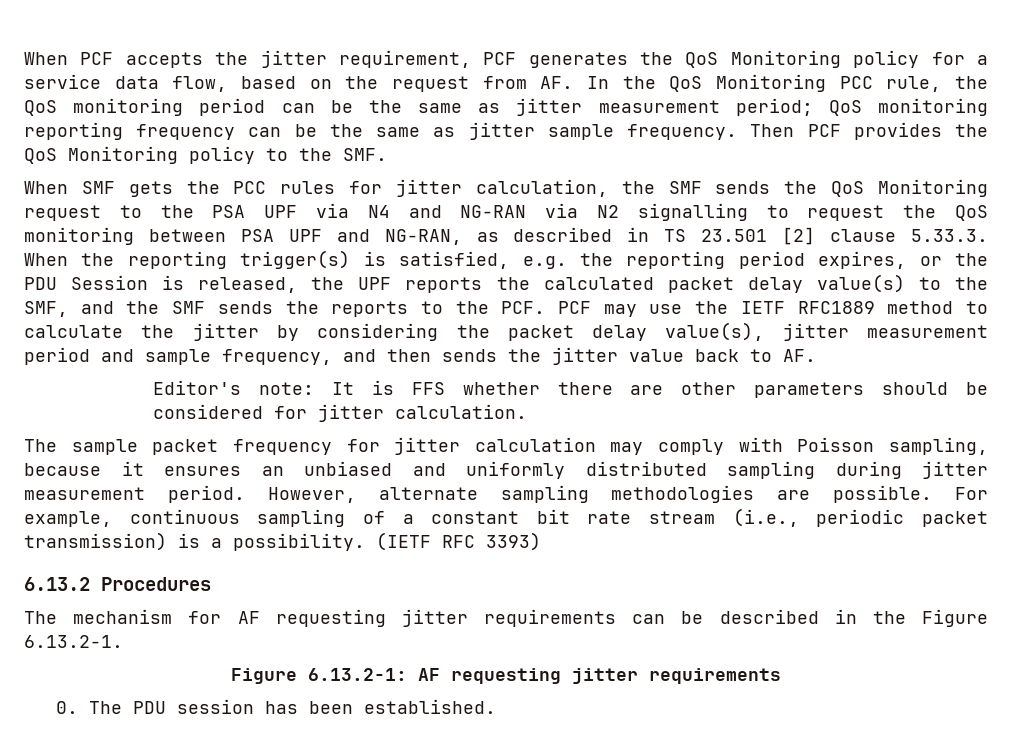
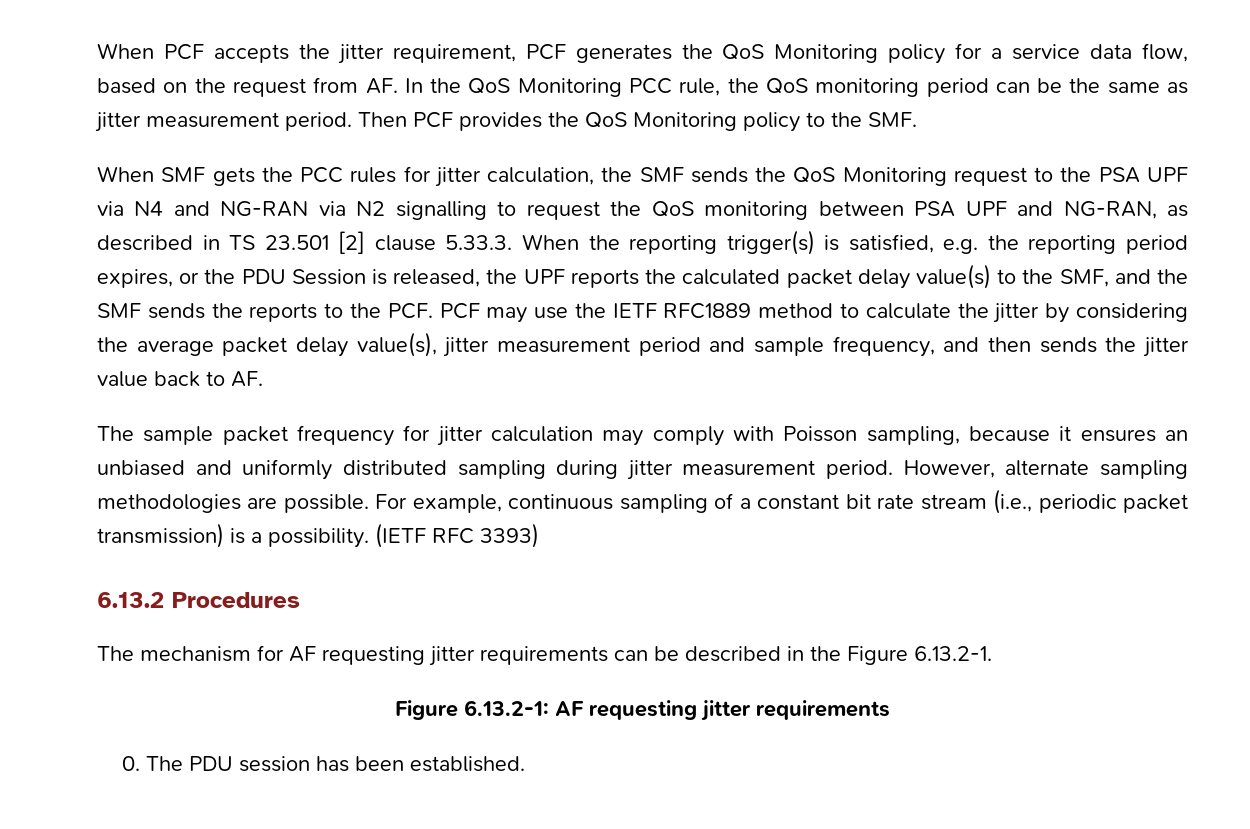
[735,98,988,116] [24,122,738,140] period; QoS monitoring reporting frequency can be the same as jitter sample frequency. -> [285,112,352,131] period.
(490, 331) none -> [136,340,214,356] average
[153,380,988,398] [153,404,528,422] // Editor's note: It is FFS whether there are other parameters should be considered for jitter calculation. -> (263, 379) none

